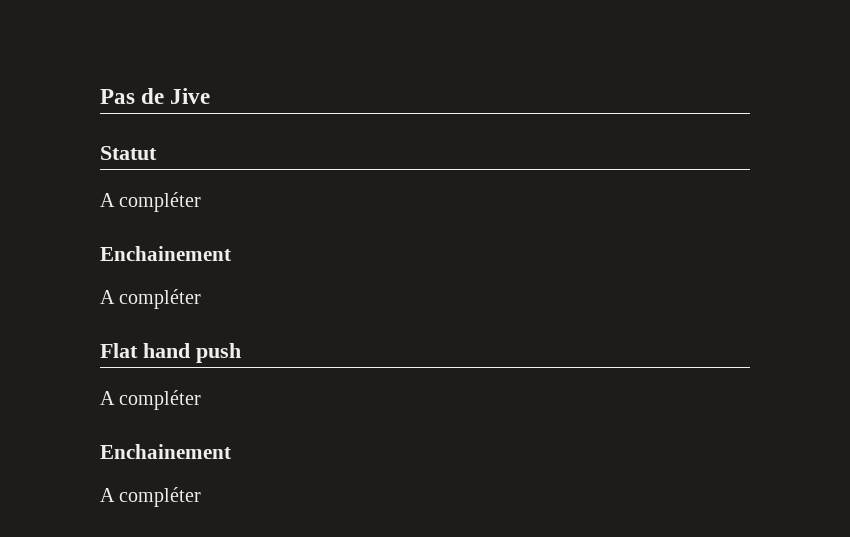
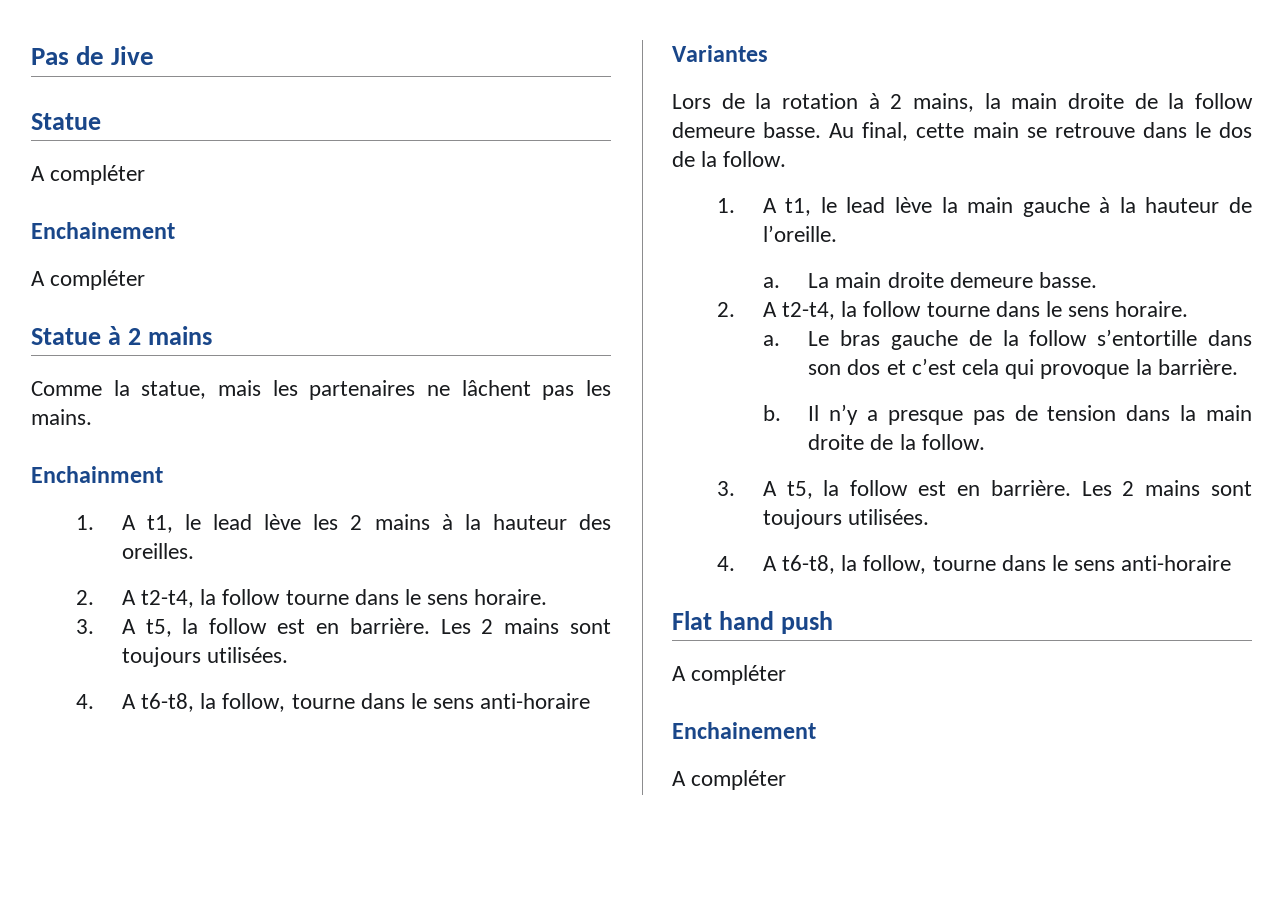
[100,146,157,160] [100,192,202,212] [100,246,231,261] [100,289,202,309] Statut // A compléter // Enchainement // A compléter -> [31,113,101,130] [31,165,146,185] [31,222,175,239] [31,270,146,290] [31,326,212,345] [31,380,611,400] [31,409,92,425] [31,466,163,483] [76,514,611,533] [121,543,194,559] [76,589,548,608] [76,618,611,637] [121,647,288,667] [76,693,591,712] [672,45,768,62] [672,93,1253,112] [672,122,1252,141] [672,151,787,167] [717,197,1252,217] [762,225,837,242] [762,272,1097,288] [717,301,1189,320] [762,329,1252,350] [808,358,1238,379] [762,404,1252,425] [808,434,985,450] [717,480,1252,499] [762,509,929,529] [717,555,1232,574] Statue // A compléter // Enchainement // A compléter // Statue à 2 mains // Comme la statue, mais les partenaires ne lâchent pas les mains. // Enchainment // 1. A t1, le lead lève les 2 mains à la hauteur des oreilles. // 2. A t2-t4, la follow tourne dans le sens horaire. // 3. A t5, la follow est en barrière. Les 2 mains sont toujours utilisées. // 4. A t6-t8, la follow, tourne dans le sens anti-horaire // Variantes // Lors de la rotation à 2 mains, la main droite de la follow demeure basse. Au final, cette main se retrouve dans le dos de la follow. // 1. A t1, le lead lève la main gauche à la hauteur de l’oreille. // a. La main droite demeure basse. // 2. A t2-t4, la follow tourne dans le sens horaire. // a. Le bras gauche de la follow s’entortille dans son dos et c’est cela qui provoque la barrière. // b. Il n’y a presque pas de tension dans la main droite de la follow. // 3. A t5, la follow est en barrière. Les 2 mains sont toujours utilisées. // 4. A t6-t8, la follow, tourne dans le sens anti-horaire

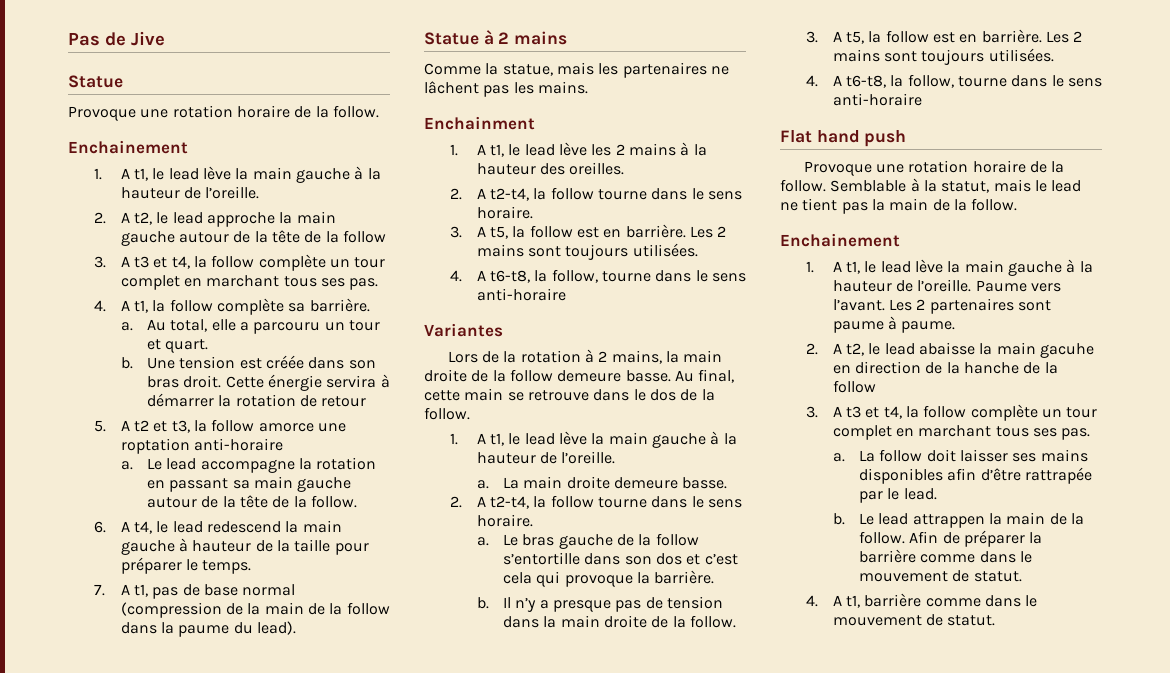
[31,165,146,185] [31,222,175,239] [31,270,146,290] A compléter // Enchainement // A compléter -> [68,105,379,121] [68,140,188,154] [94,166,381,183] [120,186,260,199] [94,211,336,227] [120,230,386,246] [94,254,386,271] [120,275,379,290] [94,298,370,315] [120,319,380,334] [147,339,209,353] [120,355,376,369] [147,374,390,391] [147,393,367,407] [94,419,346,433] [120,438,284,454] [120,457,377,473] [147,476,352,492] [147,495,357,508] [94,520,342,534] [120,538,369,555] [120,557,252,574] [94,584,296,599] [120,602,390,618] [120,621,296,637] Provoque une rotation horaire de la follow. // Enchainement // 1. A t1, le lead lève la main gauche à la hauteur de l’oreille. // 2. A t2, le lead approche la main gauche autour de la tête de la follow // 3. A t3 et t4, la follow complète un tour complet en marchant tous ses pas. // 4. A t1, la follow complète sa barrière. // a. Au total, elle a parcouru un tour et quart. // b. Une tension est créée dans son bras droit. Cette énergie servira à démarrer la rotation de retour // 5. A t2 et t3, la follow amorce une roptation anti-horaire // a. Le lead accompagne la rotation en passant sa main gauche autour de la tête de la follow. // 6. A t4, le lead redescend la main gauche à hauteur de la taille pour préparer le temps. // 7. A t1, pas de base normal (compression de la main de la follow dans la paume du lead).
[672,665,787,685] [672,722,816,739] [672,770,787,790] A compléter // Enchainement // A compléter -> [803,160,1065,176] [780,178,1082,193] [780,198,1018,214] [780,233,900,247] [806,259,1093,276] [832,279,1061,292] [832,298,1051,314] [832,316,956,333] [806,342,1094,358] [832,361,1058,374] [832,380,876,393] [806,404,1098,421] [832,425,1091,440] [832,449,1088,462] [859,467,1093,484] [859,488,937,503] [832,512,1084,528] [859,530,1043,547] [859,549,1033,563] [859,570,1022,582] [806,593,1038,608] [832,614,996,626] Provoque une rotation horaire de la follow. Semblable à la statut, mais le lead ne tient pas la main de la follow. // Enchainement // 1. A t1, le lead lève la main gauche à la hauteur de l’oreille. Paume vers l’avant. Les 2 partenaires sont paume à paume. // 2. A t2, le lead abaisse la main gacuhe en direction de la hanche de la follow // 3. A t3 et t4, la follow complète un tour complet en marchant tous ses pas. // a. La follow doit laisser ses mains disponibles afin d’être rattrapée par le lead. // b. Le lead attrappen la main de la follow. Afin de préparer la barrière comme dans le mouvement de statut. // 4. A t1, barrière comme dans le mouvement de statut.

